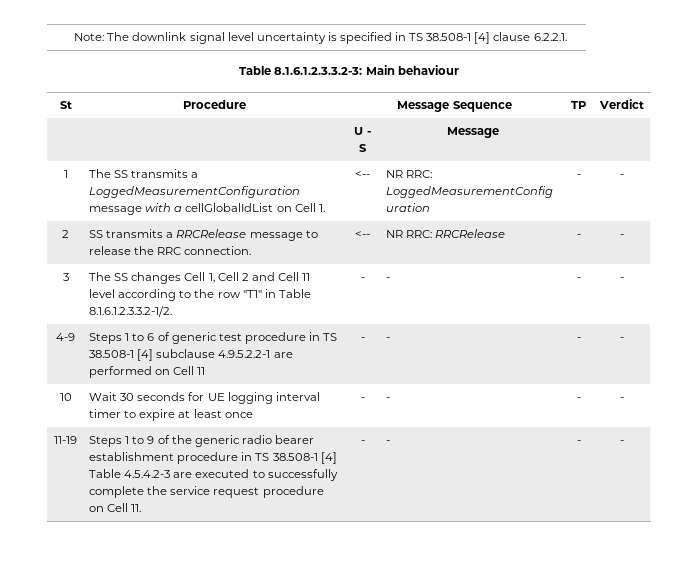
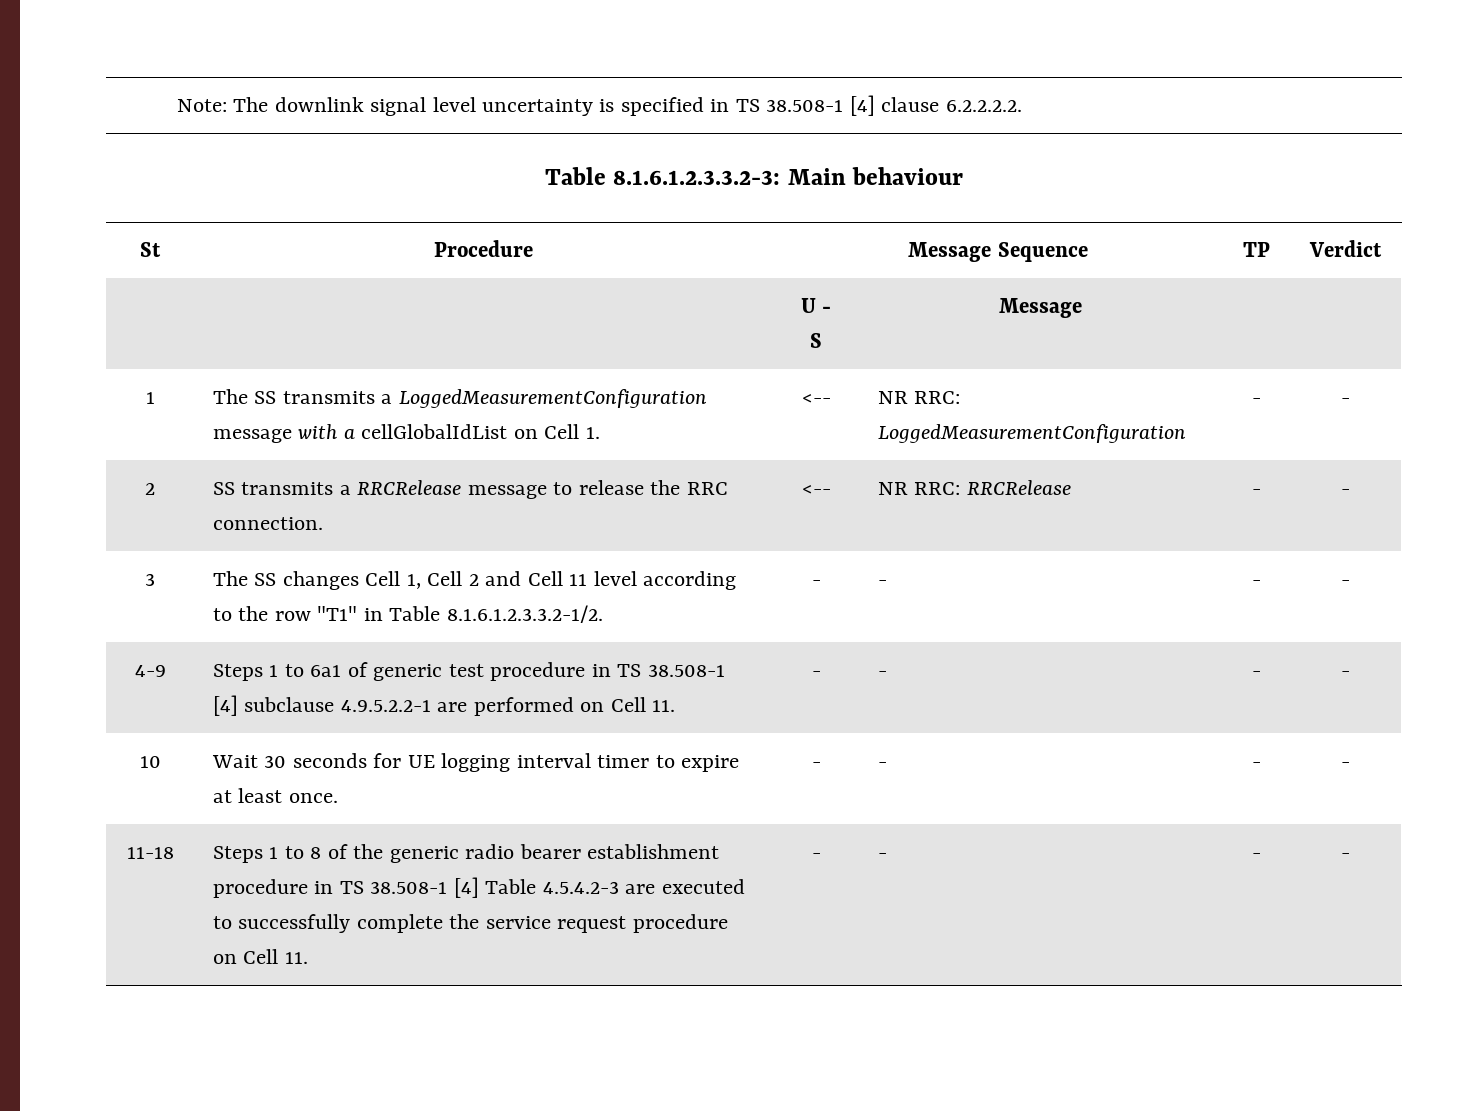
[533,33,567,41] 6.2.2.1. -> [945,100,1022,112] 6.2.2.2.2.
[147,333,155,341] 6 -> [310,665,342,677] 6a1
[197,367,206,375] 11 -> [652,700,676,712] 11.
[224,412,253,418] [360,397,365,401] [386,397,391,401] [576,397,581,401] [619,397,624,401] [54,436,77,444] [89,436,155,447] once | - | - | - | - // 11-19 | Steps 1 to 9 -> [288,793,338,803] [811,762,821,768] [877,762,887,768] [1251,762,1261,768] [1341,762,1350,768] [126,847,174,859] [212,846,322,863] once. | - | - | - | - // 11-18 | Steps 1 to 8

